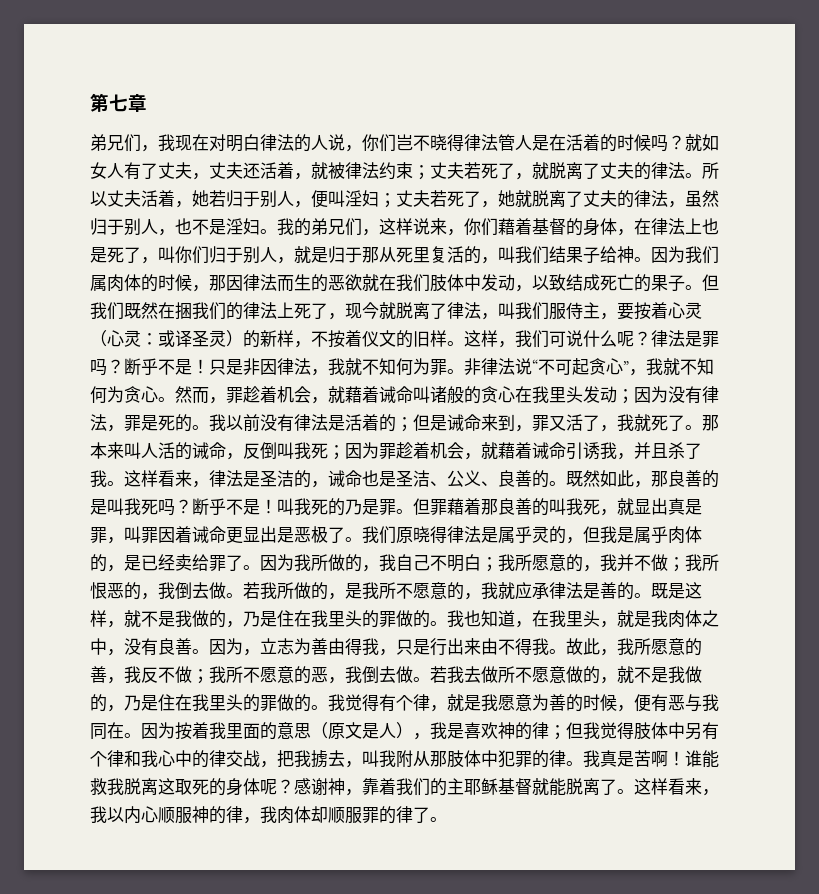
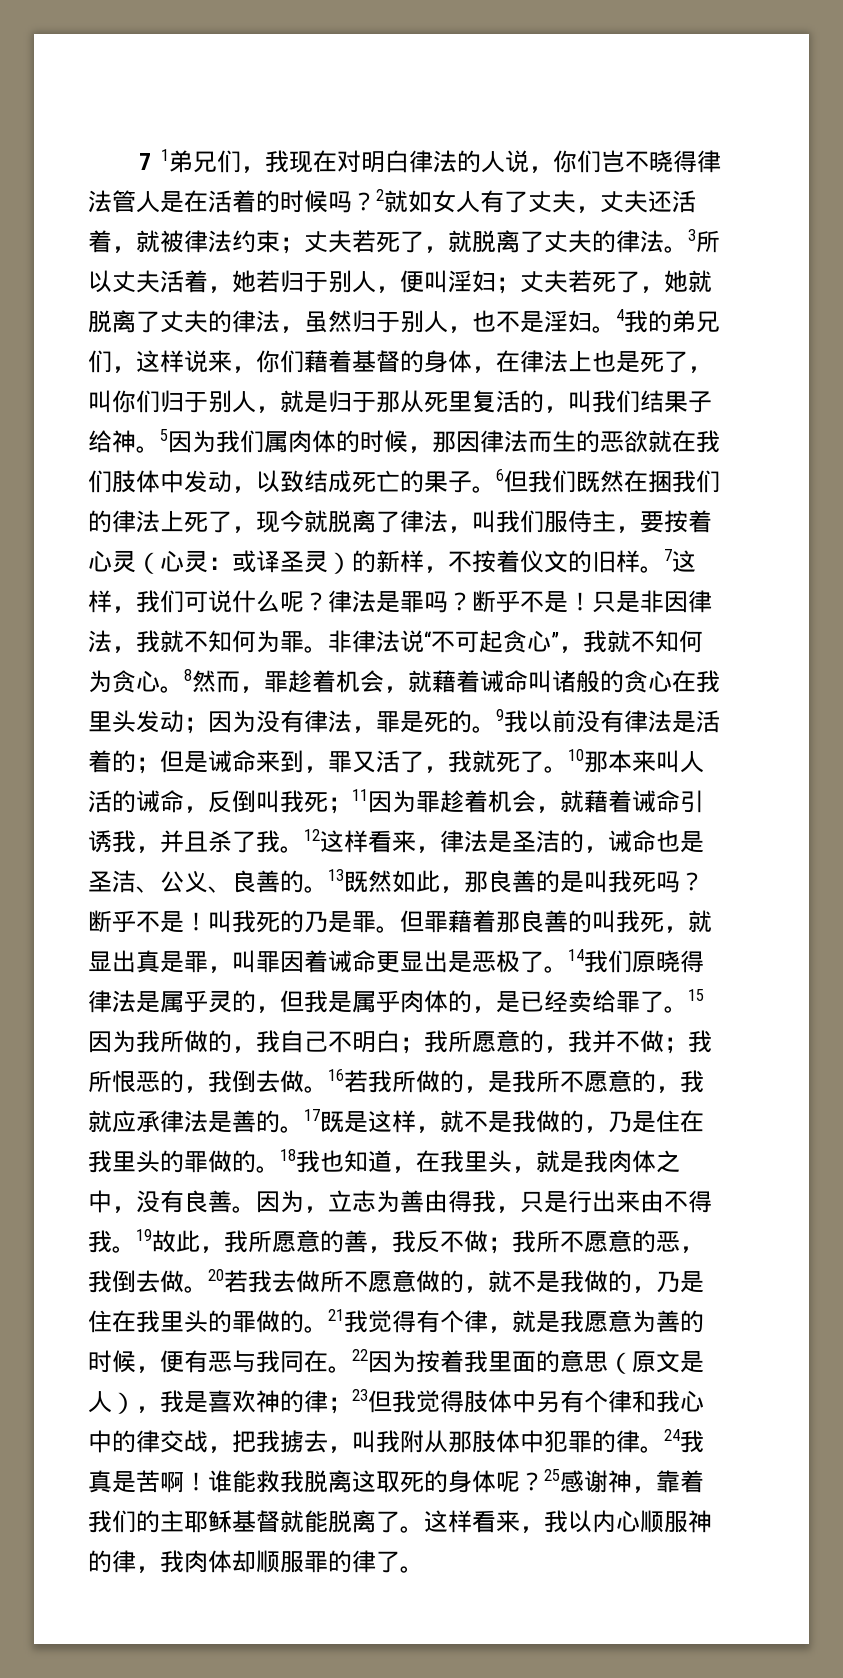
[90,93,147,112] 第七章 // -> [138,149,169,170] 7 1
(685, 142) none -> [376,189,384,201] 2
(702, 175) none -> [688,229,696,241] 3
(277, 231) none -> [616,309,624,321] 4
(651, 259) none -> [160,429,168,441] 5
(702, 287) none -> [496,469,504,481] 6
(464, 343) none -> [664,549,672,561] 7
(175, 399) none -> [184,669,192,681] 8
(209, 427) none -> [496,709,504,721] 9
(702, 427) none -> [568,749,584,761] 10
(345, 452) none -> [352,789,368,801] 11
(124, 483) none -> [304,829,320,841] 12
(566, 483) none -> [328,869,344,881] 13
(362, 539) none -> [568,949,584,961] 14
(260, 567) none -> [688,989,704,1001] 15
(243, 595) none -> [328,1069,344,1081] 16
(651, 595) none -> [304,1109,320,1121] 17
(447, 623) none -> [280,1149,296,1161] 18
(566, 651) none -> [136,1229,152,1241] 19
(430, 679) none -> [208,1269,224,1281] 20
(328, 707) none -> [328,1309,344,1321] 21
(141, 735) none -> [352,1349,368,1361] 22
(566, 732) none -> [352,1389,368,1401] 23
(583, 763) none -> [664,1429,680,1441] 24
(294, 786) none -> [544,1469,560,1481] 25

